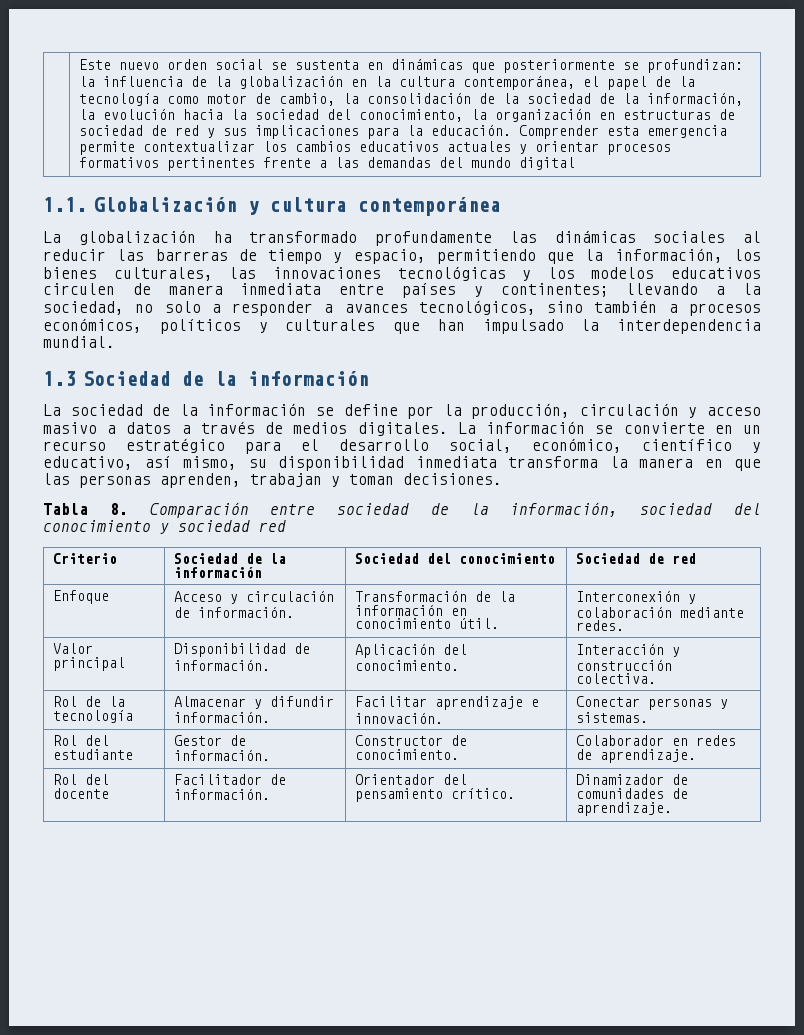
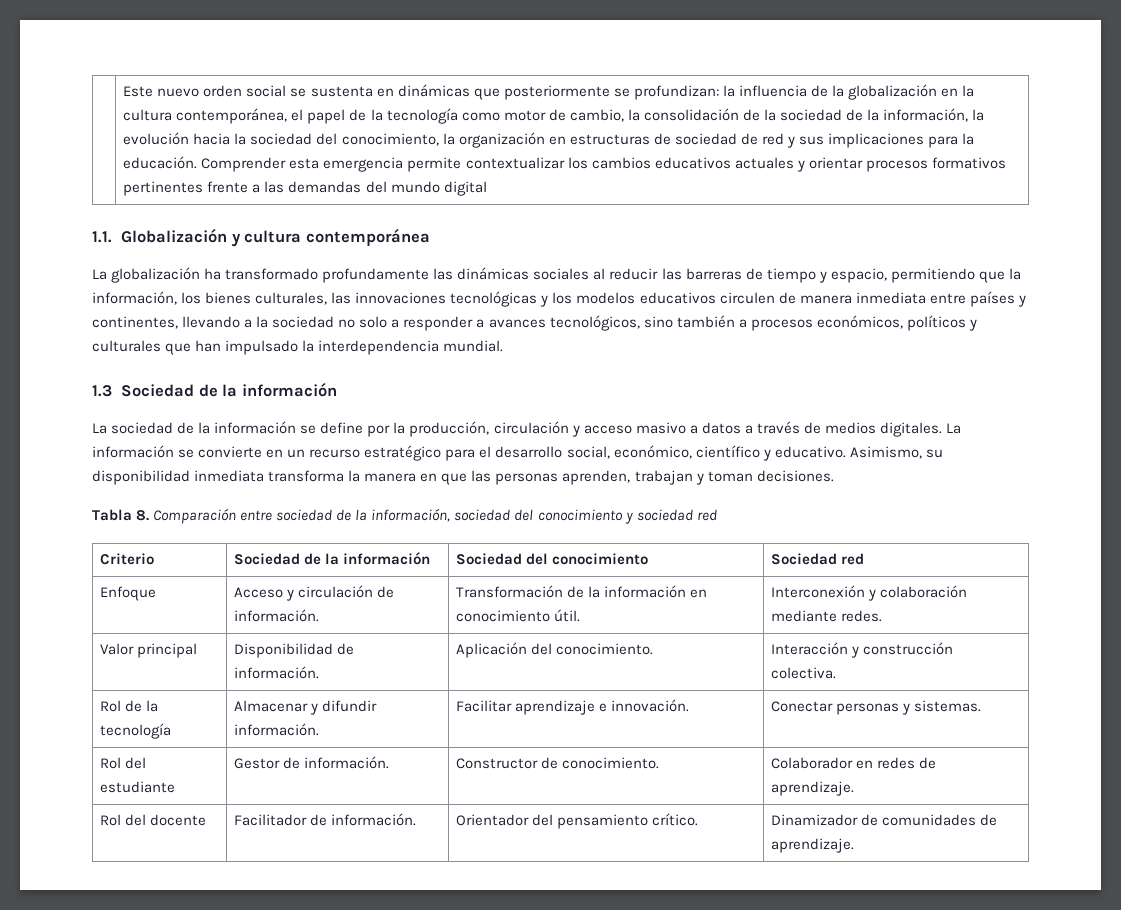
[500,283,609,297] continentes; -> [92,316,178,329] continentes,
[43,301,124,315] sociedad, -> [272,316,335,328] sociedad
[43,456,237,470] educativo, así mismo, -> [774,446,922,459] educativo. Asimismo,
[648,553,665,564] de -> (838, 559) none

